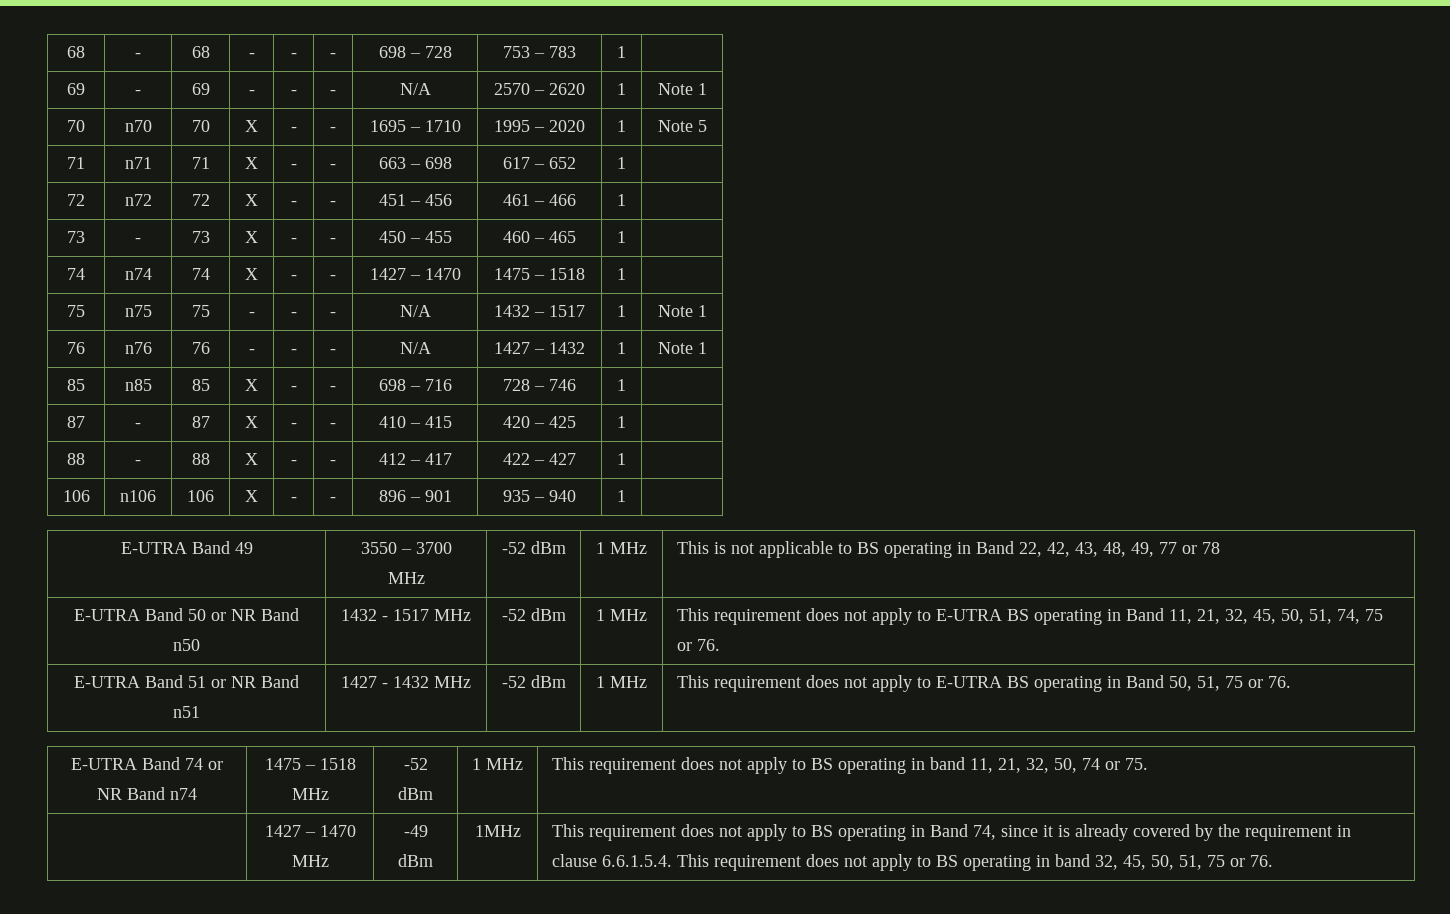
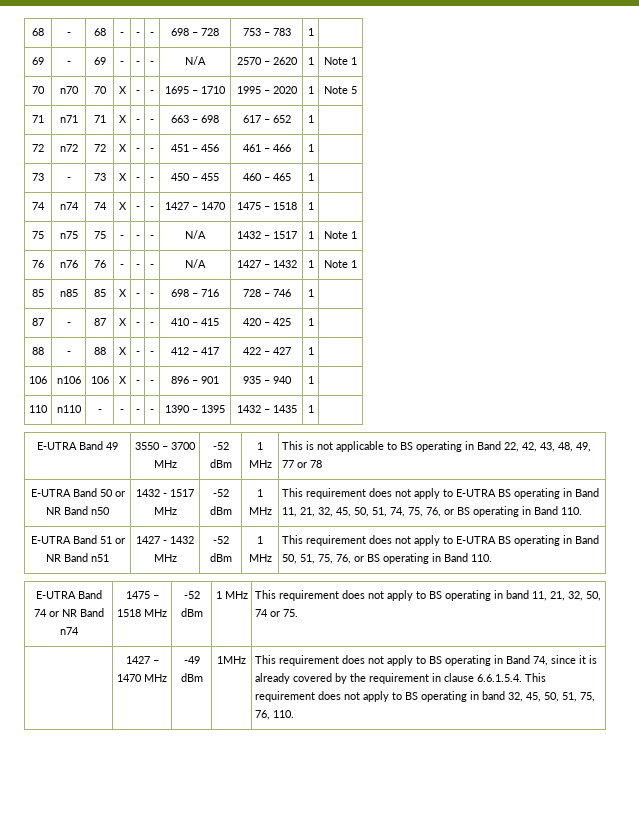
(626, 496) none -> [29,405,48,413] [56,405,82,413] [97,409,102,413] [120,409,124,413] [135,409,140,413] [150,409,154,413] [165,405,225,413] [236,405,297,413] [307,405,314,413] // 110 | n110 | - | - | - | - | 1390 – 1395 | 1432 – 1435 | 1 |
[1364,609,1383,621] [676,639,720,651] 75 or 76. -> [408,506,583,517] 75, 76, or BS operating in Band 110.
[1224,676,1291,688] 75 or 76. -> [318,553,493,564] 75, 76, or BS operating in Band 110.
[1206,855,1273,867] 75 or 76. -> [580,692,596,702] [255,710,295,720] 75, 76, 110.

